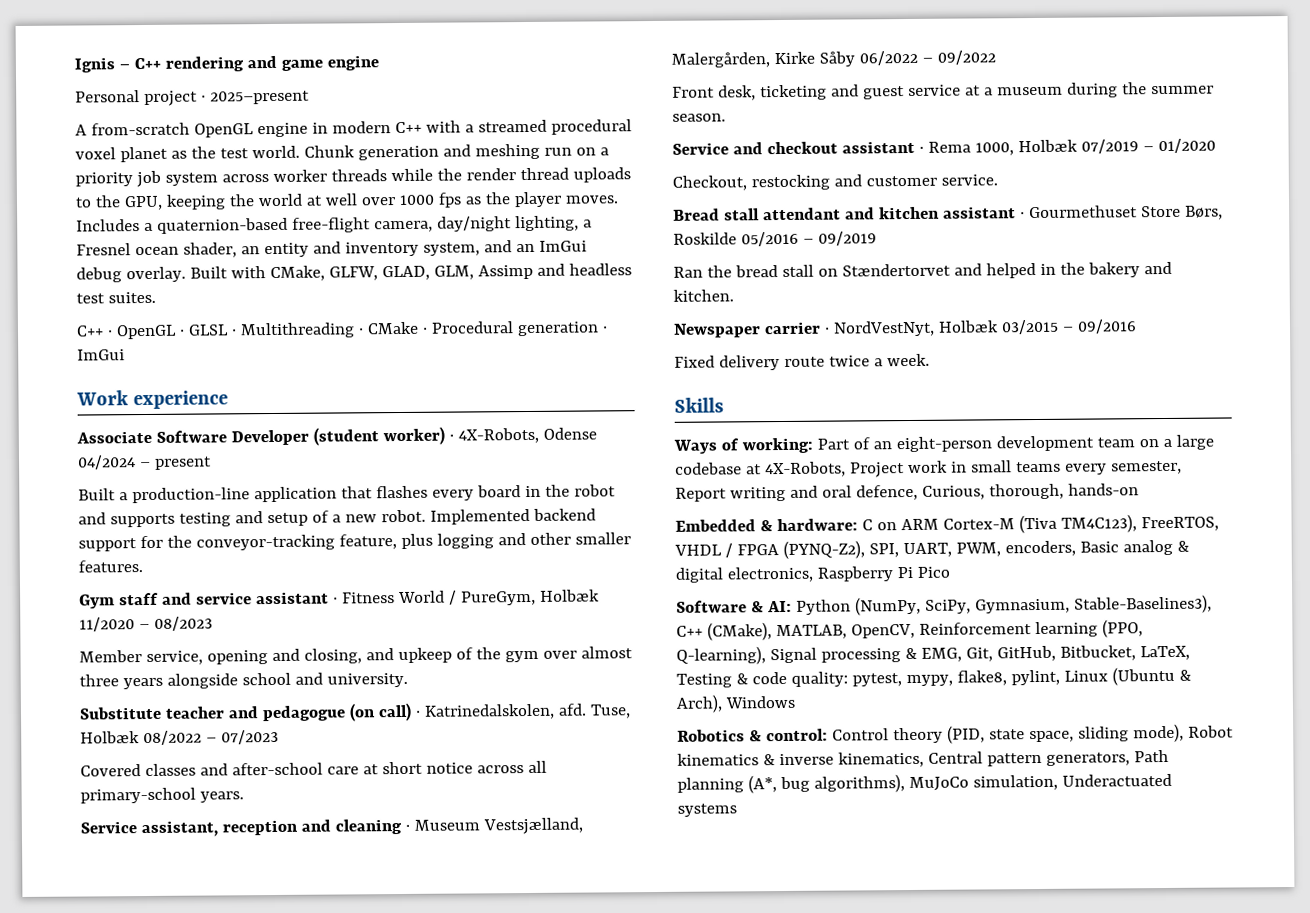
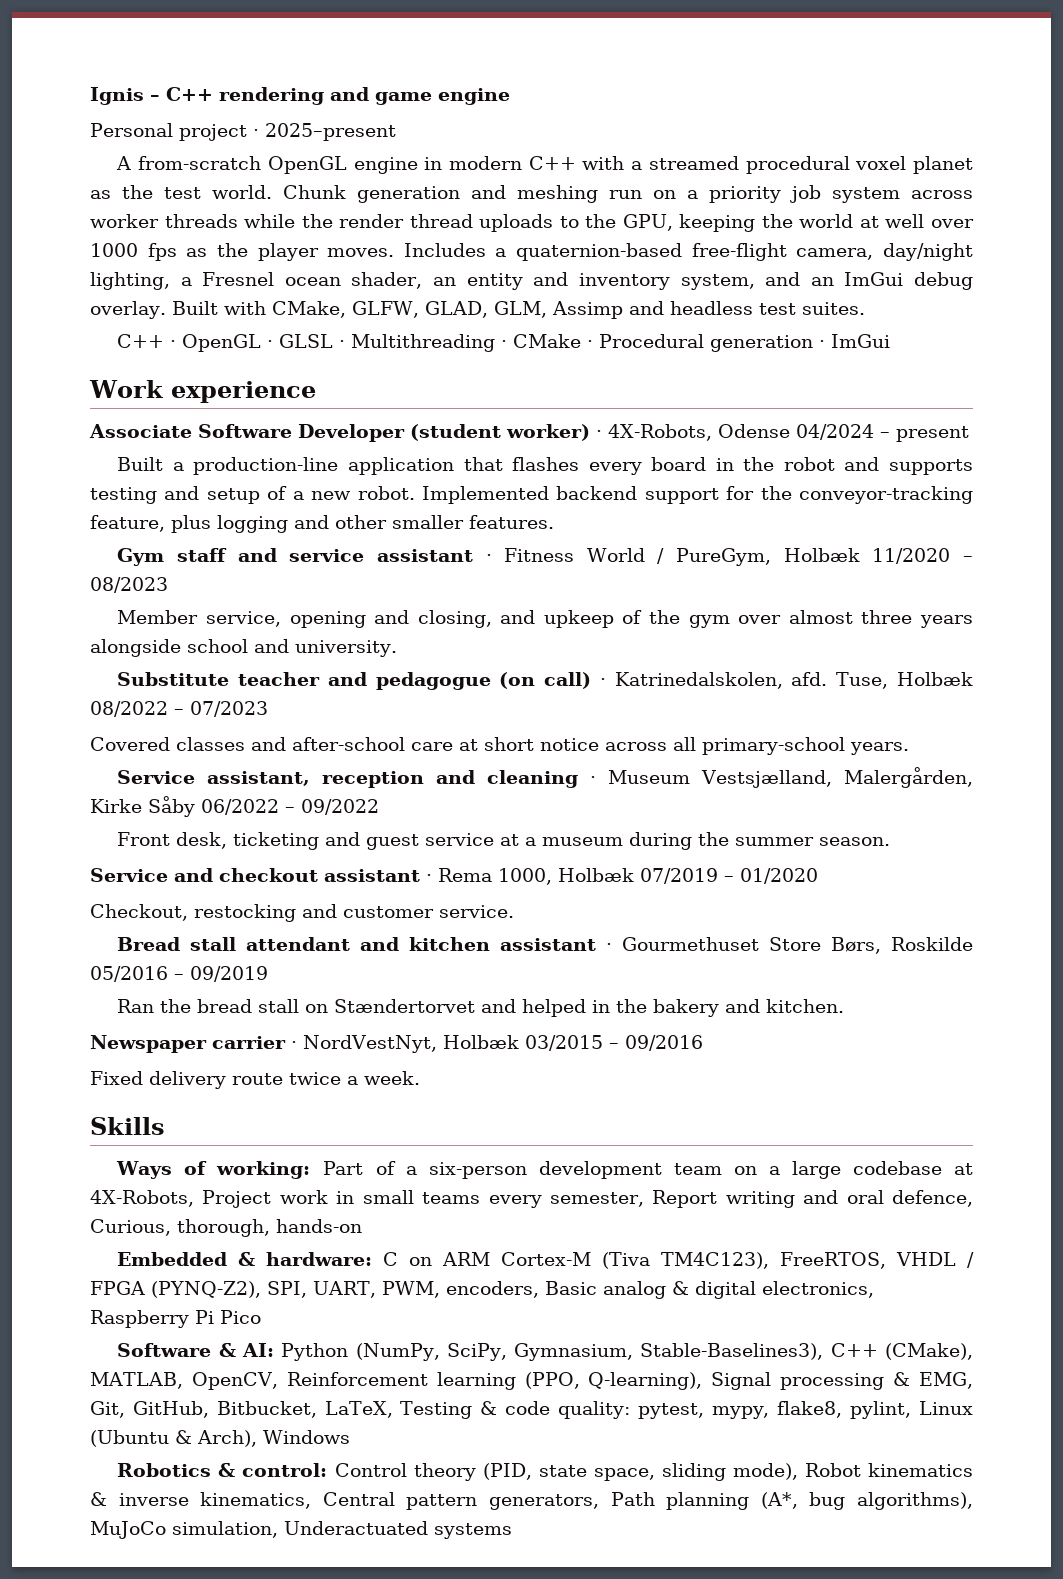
[872,436,992,453] an eight-person -> [405,1162,527,1179] a six-person

